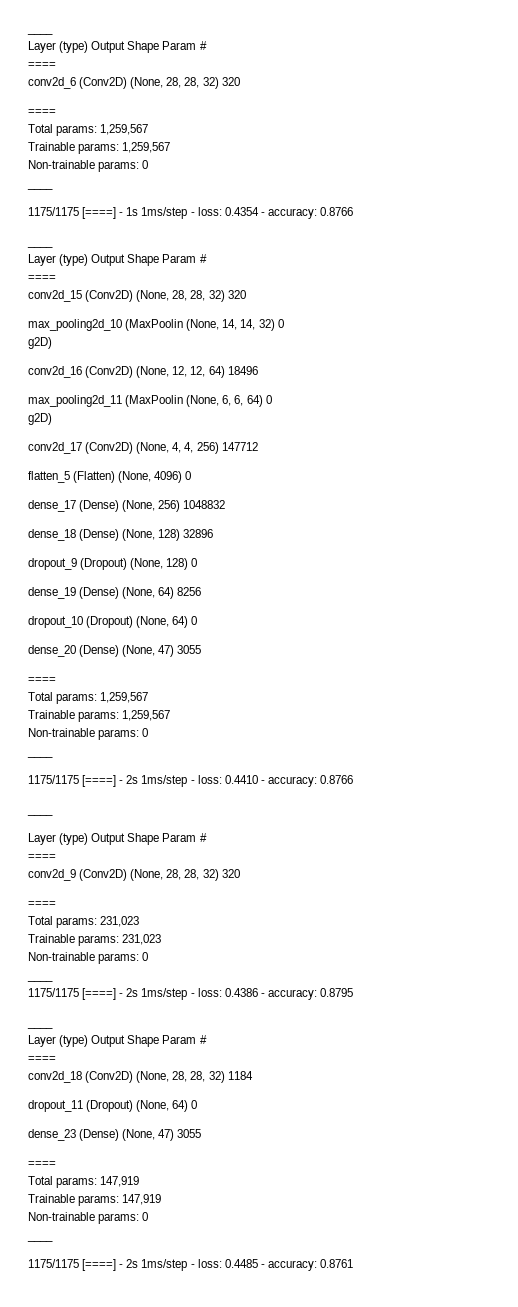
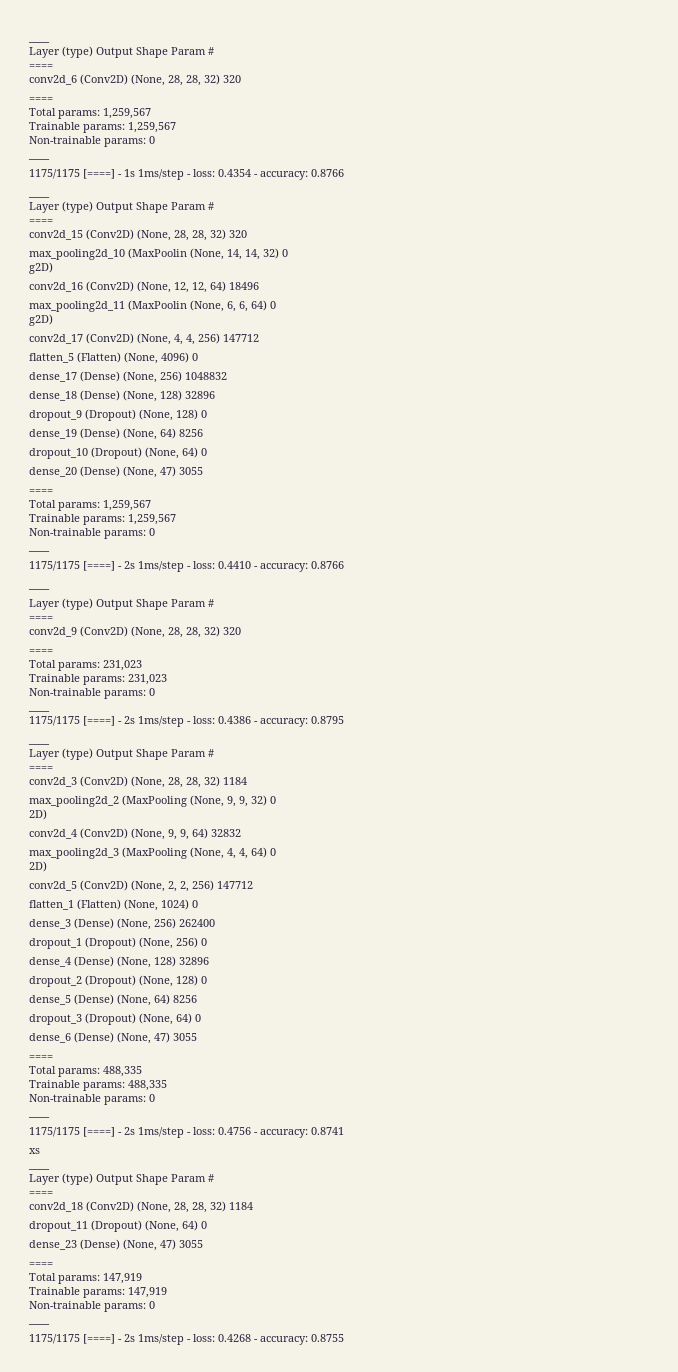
(56, 1059) none -> [29,776,247,788] [29,795,276,807] [29,809,47,820] [29,828,241,840] [29,847,276,859] [29,861,47,872] [29,880,253,892] [29,899,198,911] [29,918,215,930] [29,937,207,949] [29,956,209,968] [29,975,207,987] [29,994,197,1006] [29,1013,201,1025] [29,1032,197,1044] [29,1055,53,1060] [29,1066,142,1077] [29,1080,167,1091] [29,1094,155,1105] [28,1116,50,1118] [29,1127,344,1138] [29,1148,40,1154] [28,1168,50,1170] [29,1173,214,1185] [29,1191,53,1196] // conv2d_3 (Conv2D) (None, 28, 28, 32) 1184 // max_pooling2d_2 (MaxPooling (None, 9, 9, 32) 0 // 2D) // conv2d_4 (Conv2D) (None, 9, 9, 64) 32832 // max_pooling2d_3 (MaxPooling (None, 4, 4, 64) 0 // 2D) // conv2d_5 (Conv2D) (None, 2, 2, 256) 147712 // flatten_1 (Flatten) (None, 1024) 0 // dense_3 (Dense) (None, 256) 262400 // dropout_1 (Dropout) (None, 256) 0 // dense_4 (Dense) (None, 128) 32896 // dropout_2 (Dropout) (None, 128) 0 // dense_5 (Dense) (None, 64) 8256 // dropout_3 (Dropout) (None, 64) 0 // dense_6 (Dense) (None, 47) 3055 // ==== // Total params: 488,335 // Trainable params: 488,335 // Non-trainable params: 0 // ____ // 1175/1175 [====] - 2s 1ms/step - loss: 0.4756 - accuracy: 0.8741 // xs // ____ // Layer (type) Output Shape Param # // ====
[224,1259,354,1271] 0.4485 - accuracy: 0.8761 -> [218,1334,344,1345] 0.4268 - accuracy: 0.8755

